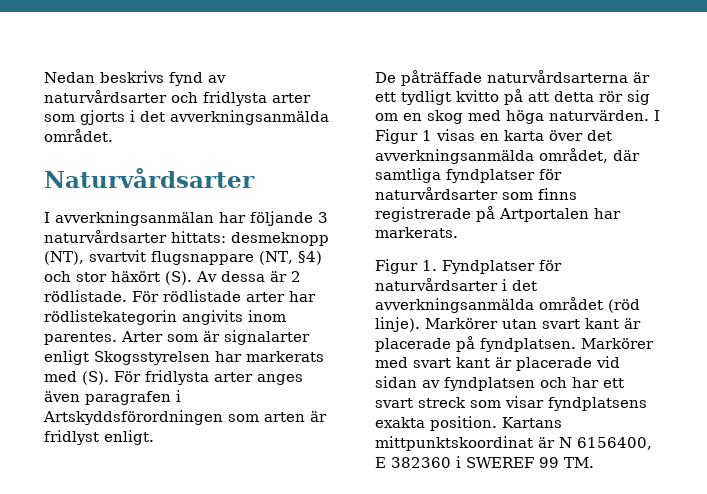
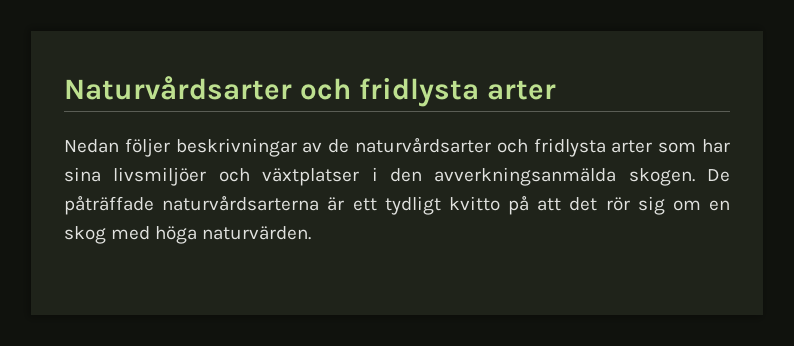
[44,71,226,86] Nedan beskrivs fynd av -> [64,76,556,107] [64,138,350,157] Naturvårdsarter och fridlysta arter // Nedan följer beskrivningar av de
[80,110,329,125] [44,129,113,142] [44,168,255,188] [44,211,328,226] [44,230,329,246] [44,250,322,265] [44,271,301,285] [44,290,316,302] [44,310,286,325] [44,330,310,345] [44,350,324,365] [44,370,303,385] [44,390,181,405] [43,410,327,425] [44,430,154,445] gjorts i det avverkningsanmälda området. // Naturvårdsarter // I avverkningsanmälan har följande 3 naturvårdsarter hittats: desmeknopp (NT), svartvit flugsnappare (NT, §4) och stor häxört (S). Av dessa är 2 rödlistade. För rödlistade arter har rödlistekategorin angivits inom parentes. Arter som är signalarter enligt Skogsstyrelsen har markerats med (S). För fridlysta arter anges även paragrafen i Artskyddsförordningen som arten är fridlyst enligt. // -> [702,139,730,153] [64,167,695,186] har sina livsmiljöer och växtplatser i den avverkningsanmälda skogen.
[554,91,594,102] detta -> [569,197,598,211] det
[654,110,660,121] [375,129,612,144] [375,148,640,164] [375,168,562,183] [375,187,577,200] [375,206,621,222] [375,227,458,238] [375,259,562,274] [375,278,537,291] [375,297,640,313] [375,317,641,332] [375,336,654,352] [375,356,620,371] [375,376,624,391] [375,396,647,411] [375,416,562,431] [375,436,652,451] [375,456,594,468] I Figur 1 visas en karta över det avverkningsanmälda området, där samtliga fyndplatser för naturvårdsarter som finns registrerade på Artportalen har markerats. // Figur 1. Fyndplatser för naturvårdsarter i det avverkningsanmälda området (röd linje). Markörer utan svart kant är placerade på fyndplatsen. Markörer med svart kant är placerade vid sidan av fyndplatsen och har ett svart streck som visar fyndplatsens exakta position. Kartans mittpunktskoordinat är N 6156400, E 382360 i SWEREF 99 TM. -> (312, 233) none

